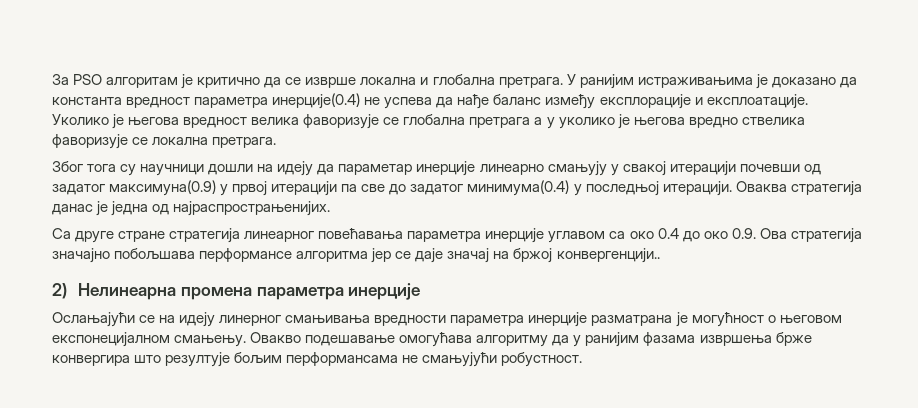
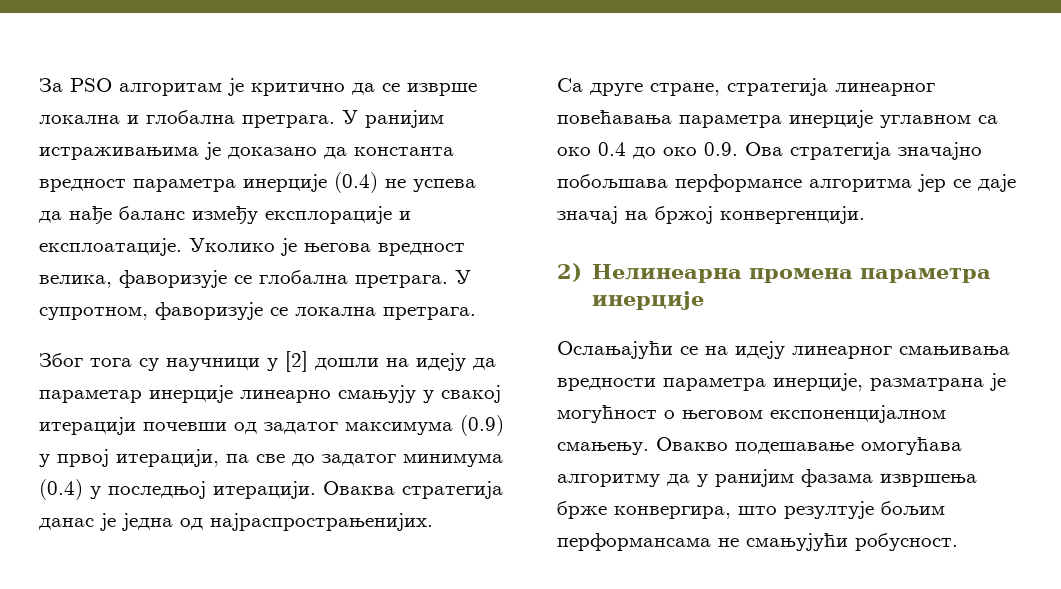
[272,93,361,109] инерције(0.4) -> [243,172,378,193] инерције (0.4)
[251,117,300,125] велика -> [39,275,112,288] велика,
[469,114,805,129] претрага а у уколико је његова вредно ствелика -> [355,270,471,288] [39,307,148,320] претрага. У супротном,
(205, 170) none -> [267,351,308,372] у [2]
[109,180,217,196] максимуна(0.9) -> [345,415,504,436] максимума (0.9)
[271,181,338,196] итерацији -> [116,449,219,467] итерацији,
[467,180,570,196] минимума(0.4) -> [403,454,503,467] [39,479,83,500] минимума (0.4)
[118,231,166,242] стране -> [650,83,720,96] стране,
[548,231,606,243] углавом -> [880,115,971,128] углавном
[556,248,660,263] конвергенцији.. -> [720,206,865,224] конвергенцији.
[219,315,282,326] линерног -> [792,346,892,359] линеарног
[528,312,588,327] инерције -> [773,373,863,391] инерције,
[52,332,170,347] експонецијалном -> [770,405,946,423] експоненцијалном
[52,355,130,366] конвергира -> [614,506,731,519] конвергира,
[501,352,583,367] робустност. -> [855,533,958,551] робусност.

